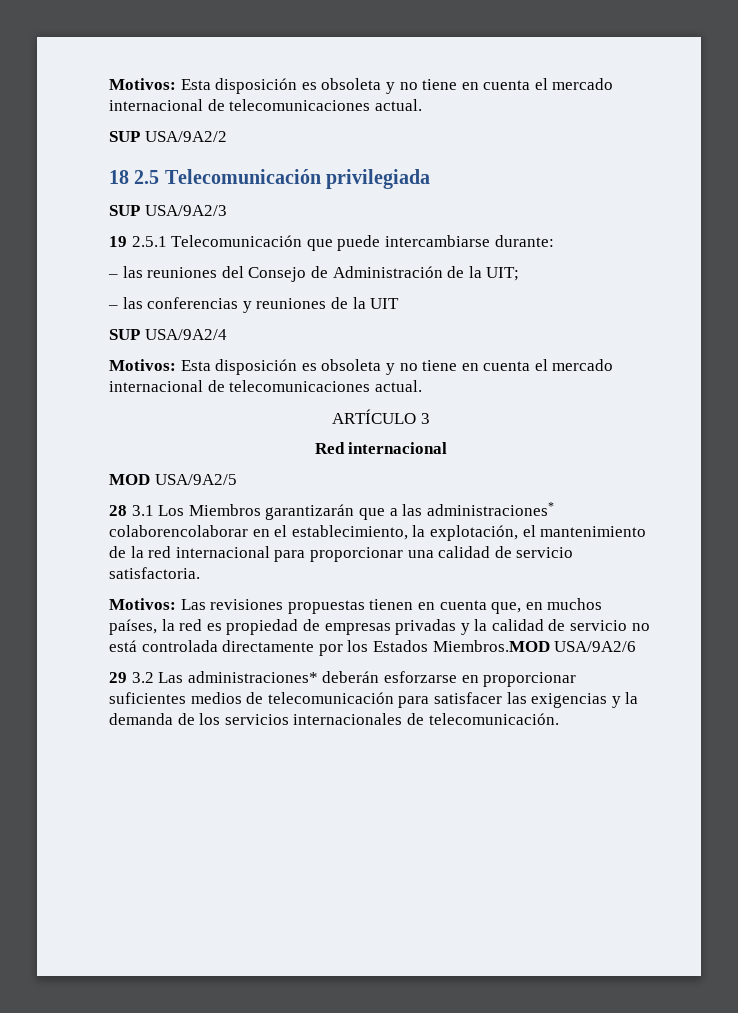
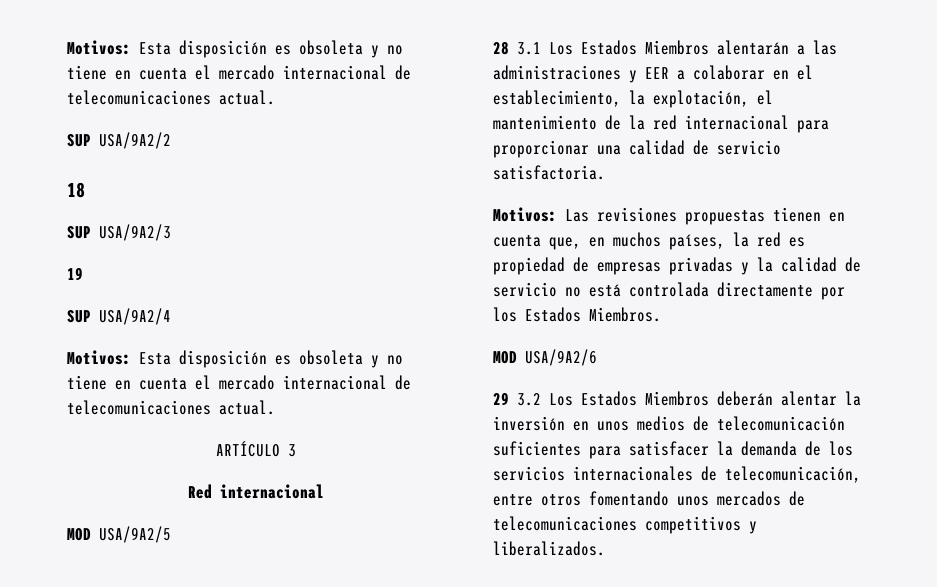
[134,169,431,189] 2.5 Telecomunicación privilegiada -> (85, 190) none
[131,235,554,251] [108,266,520,282] [108,297,400,313] 2.5.1 Telecomunicación que puede intercambiarse durante: // – las reuniones del Consejo de Administración de la UIT; // – las conferencias y reuniones de la UIT -> (83, 273) none
[188,502,554,520] [109,525,248,537] Miembros garantizarán que a las administraciones* colaborencolaborar -> [581,40,837,55] [493,65,765,83] Estados Miembros alentarán a las administraciones y EER a colaborar
[432,640,550,652] Miembros.MOD -> [589,307,661,322] [493,351,517,364] Miembros. // MOD
[158,671,577,687] [109,692,186,704] Las administraciones* deberán esforzarse en proporcionar suficientes -> [549,391,861,406] [493,416,629,431] Los Estados Miembros deberán alentar la inversión en unos
(394, 698) none -> [493,441,581,456] suficientes
[506,692,621,708] las exigencias y -> (709, 448) none
[428,713,559,725] telecomunicación. -> [725,466,861,483] [493,491,805,506] [493,516,757,534] [493,541,605,556] telecomunicación, entre otros fomentando unos mercados de telecomunicaciones competitivos y liberalizados.

